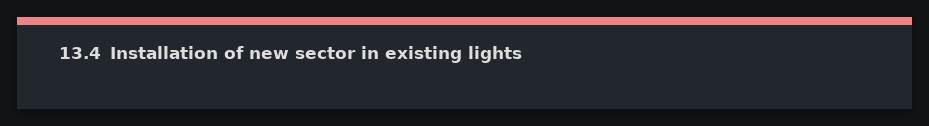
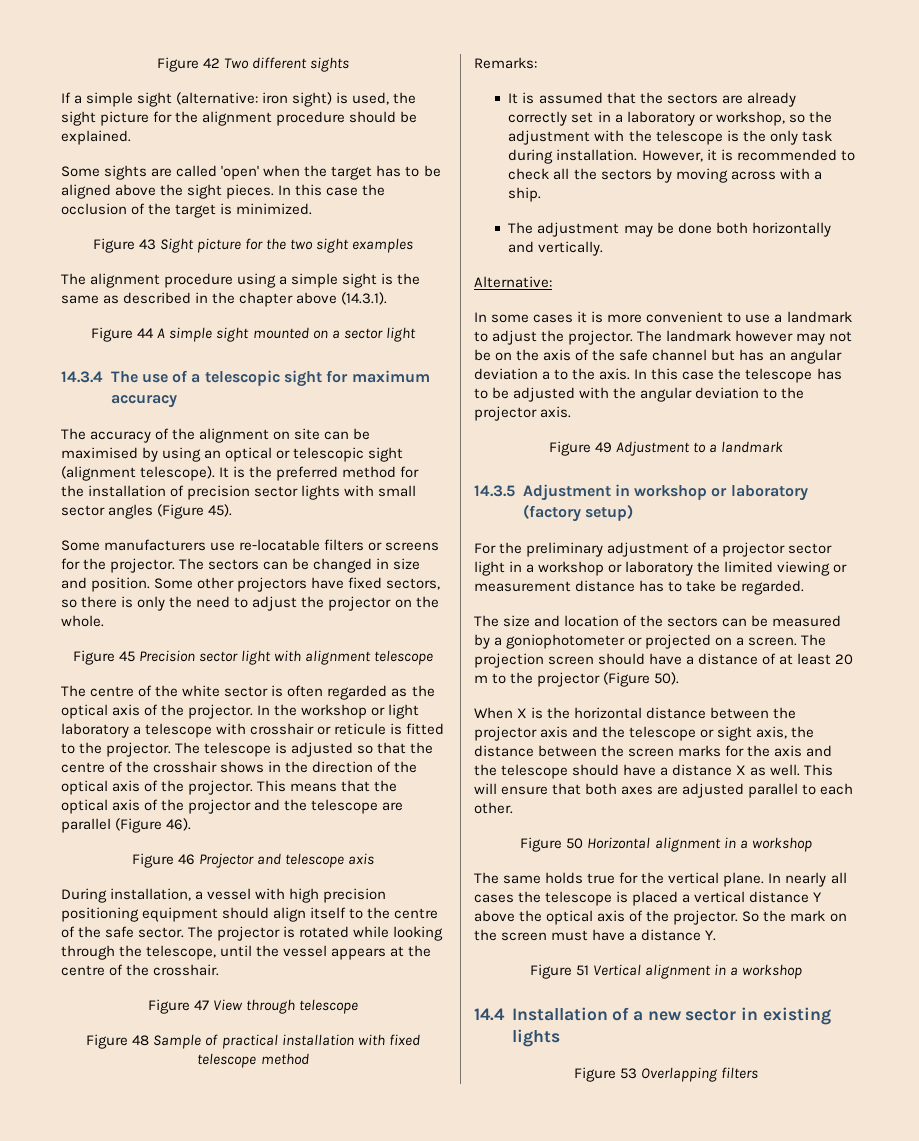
[59,47,101,59] 13.4 -> [156,57,350,72] [61,92,417,107] [61,111,418,126] [61,130,131,145] [61,165,441,180] [61,184,386,199] [61,203,313,218] [92,238,414,253] [61,273,421,288] [61,292,388,307] [91,327,416,342] [61,370,430,387] [110,395,177,408] [61,428,371,443] [61,447,404,462] [61,466,420,481] [61,485,417,500] [61,504,233,519] [61,539,440,551] [61,558,421,573] [61,577,441,592] [61,596,439,611] [61,615,104,627] [72,650,434,665] [61,685,435,700] [61,704,420,719] [61,723,445,738] [61,742,434,757] [61,761,418,773] [61,780,398,795] [61,799,404,814] [61,818,192,833] [131,853,375,868] [61,888,387,903] [61,907,439,922] [61,926,444,941] [61,945,432,960] [61,964,220,976] [147,999,359,1014] [86,1034,420,1049] [197,1053,309,1068] [474,57,537,69] [508,92,796,107] [508,111,832,126] [508,130,832,145] [508,149,855,164] [508,168,822,183] [508,187,542,202] [508,222,831,237] [508,241,604,256] [474,276,552,288] [474,311,852,323] [474,330,853,345] [474,349,842,364] [474,368,842,383] [474,387,805,402] [474,406,572,421] [548,441,784,456] [474,484,808,501] [522,504,633,522] [474,542,833,557] [474,561,848,576] [474,580,805,595] [474,615,842,627] [474,634,827,649] [474,653,854,668] [474,672,680,687] [474,707,797,719] [474,726,815,741] [474,745,833,757] [474,764,834,779] [474,783,854,798] [474,802,513,814] [520,837,812,852] [474,872,847,887] [474,891,823,906] [474,910,847,925] [474,929,717,941] [529,964,803,979] [474,1008,505,1021] Figure 42 Two different sights // If a simple sight (alternative: iron sight) is used, the sight picture for the alignment procedure should be explained. // Some sights are called 'open' when the target has to be aligned above the sight pieces. In this case the occlusion of the target is minimized. // Figure 43 Sight picture for the two sight examples // The alignment procedure using a simple sight is the same as described in the chapter above (14.3.1). // Figure 44 A simple sight mounted on a sector light // 14.3.4 The use of a telescopic sight for maximum accuracy // The accuracy of the alignment on site can be maximised by using an optical or telescopic sight (alignment telescope). It is the preferred method for the installation of precision sector lights with small sector angles (Figure 45). // Some manufacturers use re-locatable filters or screens for the projector. The sectors can be changed in size and position. Some other projectors have fixed sectors, so there is only the need to adjust the projector on the whole. // Figure 45 Precision sector light with alignment telescope // The centre of the white sector is often regarded as the optical axis of the projector. In the workshop or light laboratory a telescope with crosshair or reticule is fitted to the projector. The telescope is adjusted so that the centre of the crosshair shows in the direction of the optical axis of the projector. This means that the optical axis of the projector and the telescope are parallel (Figure 46). // Figure 46 Projector and telescope axis // During installation, a vessel with high precision positioning equipment should align itself to the centre of the safe sector. The projector is rotated while looking through the telescope, until the vessel appears at the centre of the crosshair. // Figure 47 View through telescope // Figure 48 Sample of practical installation with fixed telescope method // Remarks: // It is assumed that the sectors are already correctly set in a laboratory or workshop, so the adjustment with the telescope is the only task during installation. However, it is recommended to check all the sectors by moving across with a ship. // The adjustment may be done both horizontally and vertically. // Alternative: // In some cases it is more convenient to use a landmark to adjust the projector. The landmark however may not be on the axis of the safe channel but has an angular deviation a to the axis. In this case the telescope has to be adjusted with the angular deviation to the projector axis. // Figure 49 Adjustment to a landmark // 14.3.5 Adjustment in workshop or laboratory (factory setup) // For the preliminary adjustment of a projector sector light in a workshop or laboratory the limited viewing or measurement distance has to take be regarded. // The size and location of the sectors can be measured by a goniophotometer or projected on a screen. The projection screen should have a distance of at least 20 m to the projector (Figure 50). // When X is the horizontal distance between the projector axis and the telescope or sight axis, the distance between the screen marks for the axis and the telescope should have a distance X as well. This will ensure that both axes are adjusted parallel to each other. // Figure 50 Horizontal alignment in a workshop // The same holds true for the vertical plane. In nearly all cases the telescope is placed a vertical distance Y above the optical axis of the projector. So the mark on the screen must have a distance Y. // Figure 51 Vertical alignment in a workshop // 14.4
(244, 52) none -> [632,1011,643,1021] a
(522, 54) none -> [573,1067,759,1082] // Figure 53 Overlapping filters

